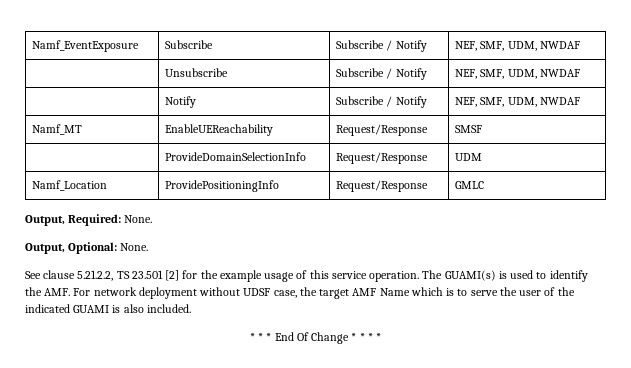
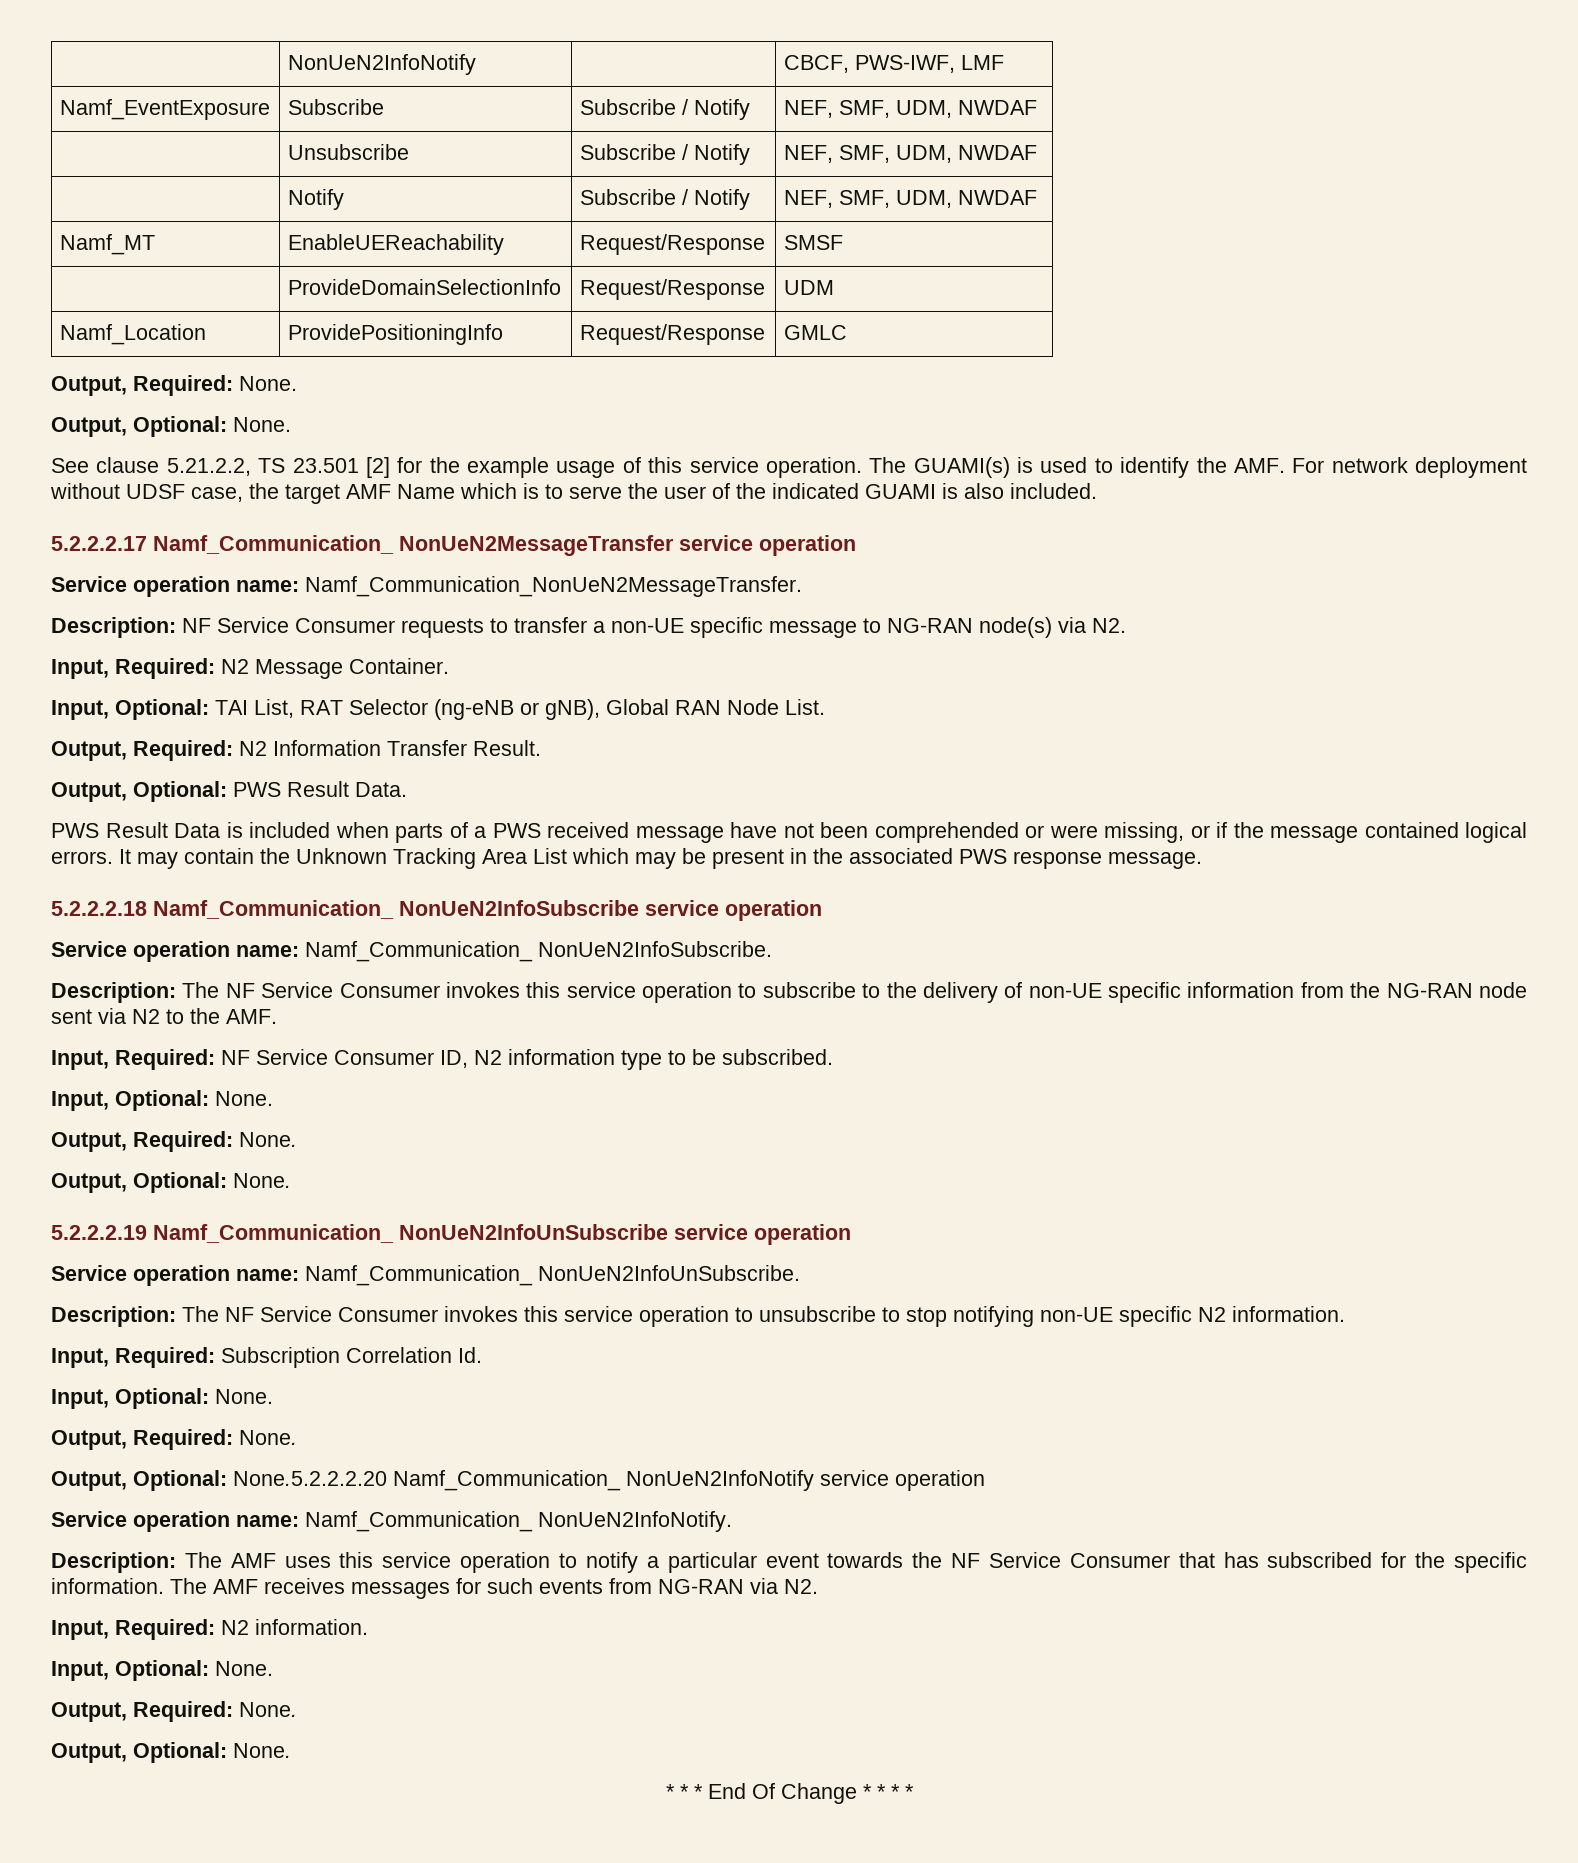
(32, 46) none -> [287,54,476,75] [783,55,1004,73] | NonUeN2InfoNotify | | CBCF, PWS-IWF, LMF //
(191, 308) none -> [51,535,856,556] [51,576,802,597] [51,617,1126,638] [51,658,449,679] [51,699,825,720] [51,740,541,761] [51,781,407,802] [51,822,1527,843] [51,848,1202,869] [51,900,822,921] [51,941,772,962] [51,982,1527,1003] [51,1008,277,1024] [51,1049,833,1070] [51,1090,273,1111] [51,1131,297,1152] [51,1172,291,1193] [51,1224,851,1245] [51,1265,800,1286] [51,1306,1345,1327] [51,1347,482,1368] [51,1388,273,1409] [51,1429,297,1450] [51,1470,985,1491] [51,1511,732,1532] [51,1552,1527,1573] [51,1578,818,1599] [51,1619,368,1640] [51,1660,273,1681] [51,1701,297,1722] [51,1742,291,1763] // 5.2.2.2.17 Namf_Communication_ NonUeN2MessageTransfer service operation // Service operation name: Namf_Communication_NonUeN2MessageTransfer. // Description: NF Service Consumer requests to transfer a non-UE specific message to NG-RAN node(s) via N2. // Input, Required: N2 Message Container. // Input, Optional: TAI List, RAT Selector (ng-eNB or gNB), Global RAN Node List. // Output, Required: N2 Information Transfer Result. // Output, Optional: PWS Result Data. // PWS Result Data is included when parts of a PWS received message have not been comprehended or were missing, or if the message contained logical errors. It may contain the Unknown Tracking Area List which may be present in the associated PWS response message. // 5.2.2.2.18 Namf_Communication_ NonUeN2InfoSubscribe service operation // Service operation name: Namf_Communication_ NonUeN2InfoSubscribe. // Description: The NF Service Consumer invokes this service operation to subscribe to the delivery of non-UE specific information from the NG-RAN node sent via N2 to the AMF. // Input, Required: NF Service Consumer ID, N2 information type to be subscribed. // Input, Optional: None. // Output, Required: None. // Output, Optional: None. // 5.2.2.2.19 Namf_Communication_ NonUeN2InfoUnSubscribe service operation // Service operation name: Namf_Communication_ NonUeN2InfoUnSubscribe. // Description: The NF Service Consumer invokes this service operation to unsubscribe to stop notifying non-UE specific N2 information. // Input, Required: Subscription Correlation Id. // Input, Optional: None. // Output, Required: None. // Output, Optional: None.5.2.2.2.20 Namf_Communication_ NonUeN2InfoNotify service operation // Service operation name: Namf_Communication_ NonUeN2InfoNotify. // Description: The AMF uses this service operation to notify a particular event towards the NF Service Consumer that has subscribed for the specific information. The AMF receives messages for such events from NG-RAN via N2. // Input, Required: N2 information. // Input, Optional: None. // Output, Required: None. // Output, Optional: None.

